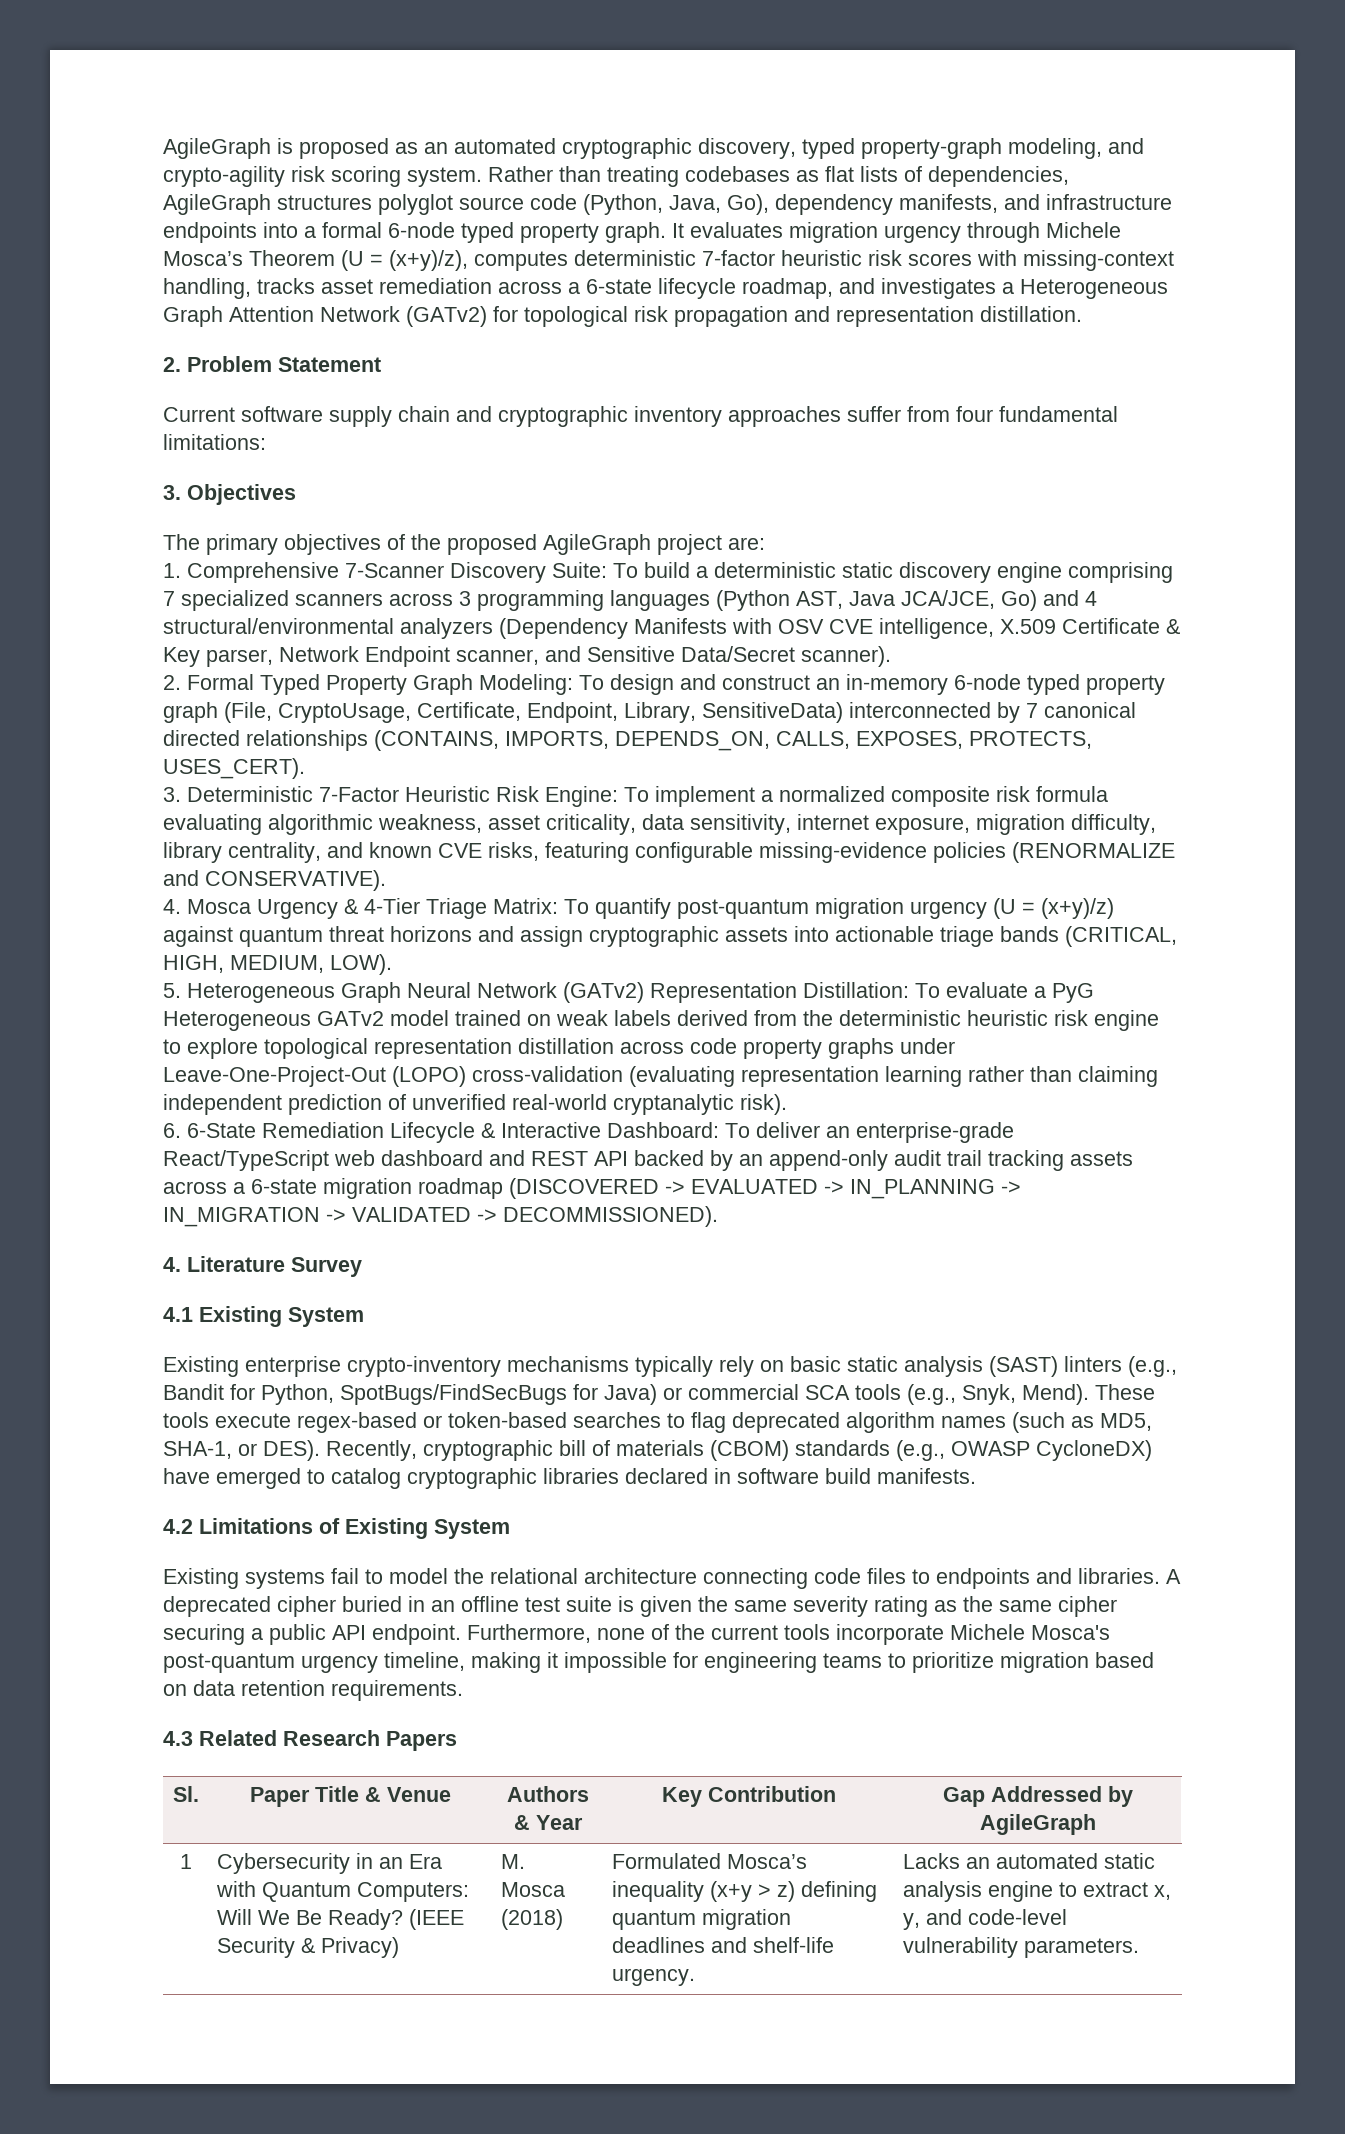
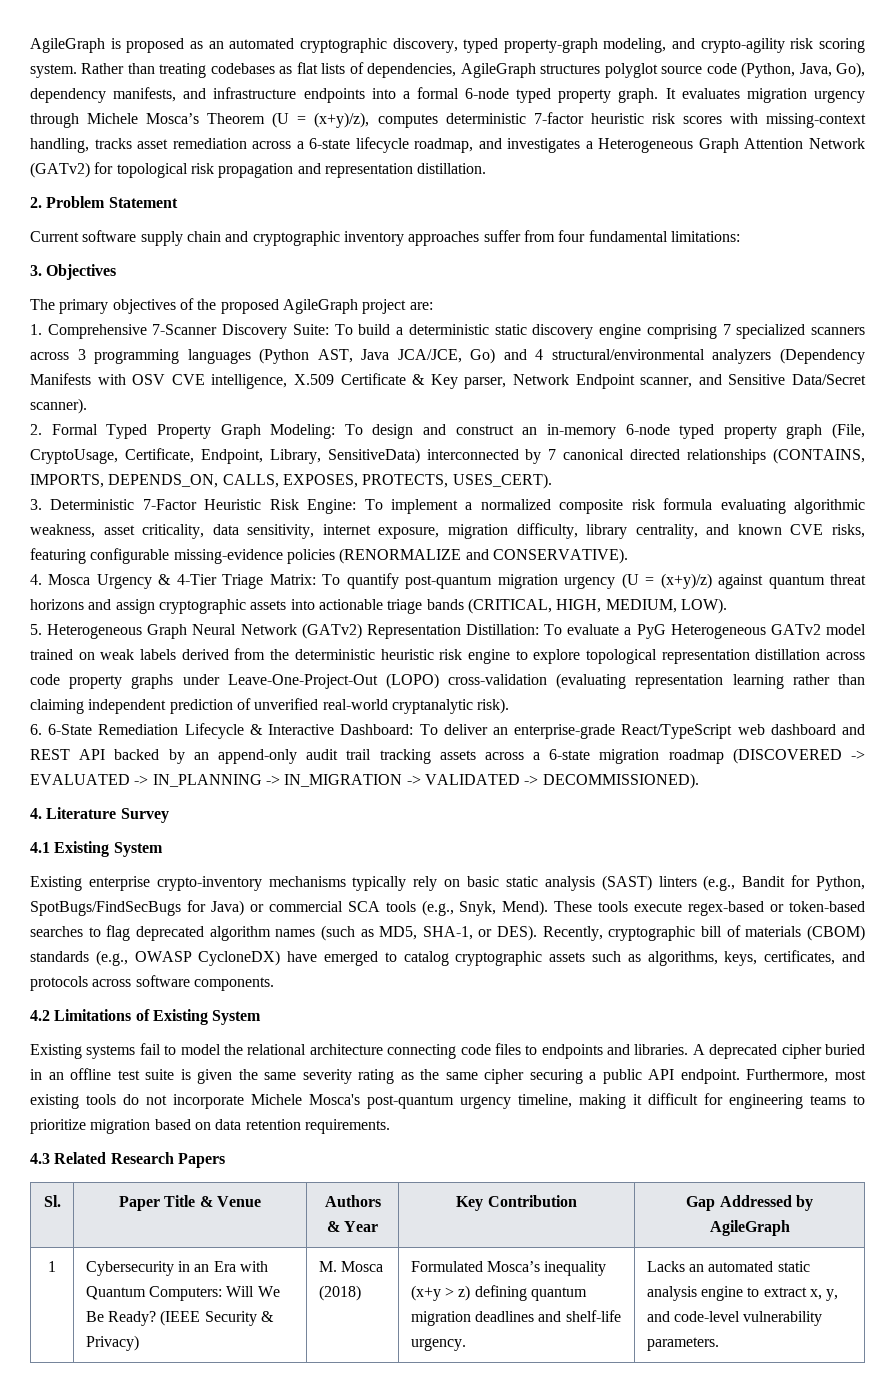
[543,1468,976,1484] libraries declared in software build manifests. -> [549,950,865,966] [30,975,274,991] assets such as algorithms, keys, certificates, and protocols across software components.
[597,1624,830,1640] none of the current tools -> [834,1070,866,1080] [30,1094,167,1109] most existing tools do not
[564,1652,667,1673] impossible -> [648,1093,698,1105] difficult

